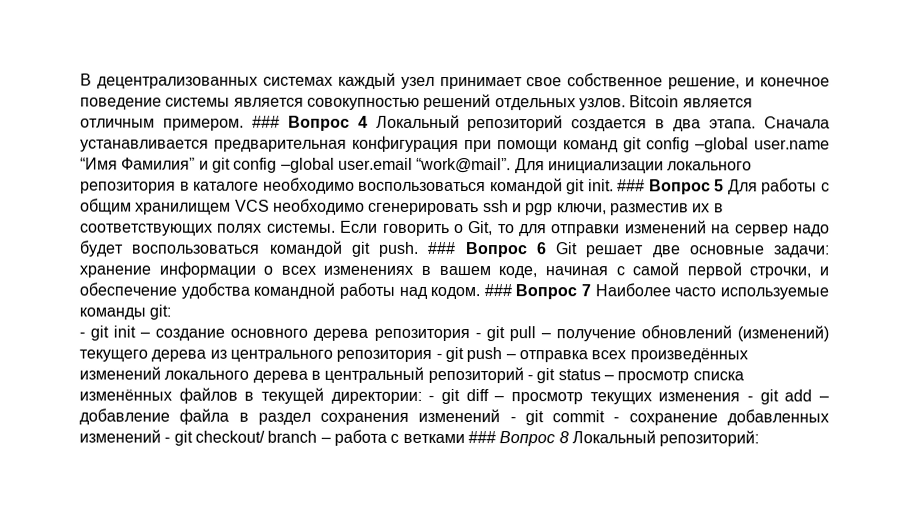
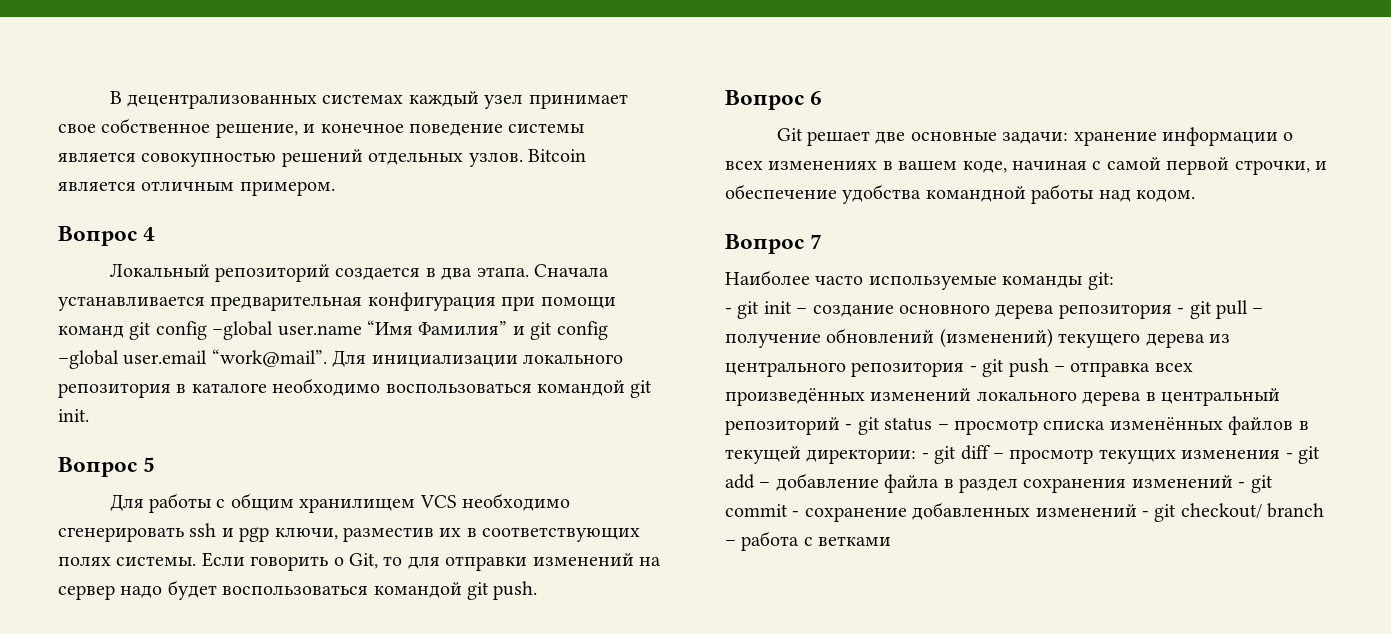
[251,115,280,128] ### -> (335, 188) //
(368, 121) none -> (156, 234) //
[617,179,646,192] ### -> (89, 415) //
(725, 185) none -> (156, 464) //
[427,241,457,255] ### -> (538, 590) //
(547, 248) none -> (823, 98) //
[483,284,512,297] ### -> (1195, 195) //
(592, 290) none -> (823, 241) //
[467,430,760,447] ### Вопрос 8 Локальный репозиторий: -> (892, 541) none

